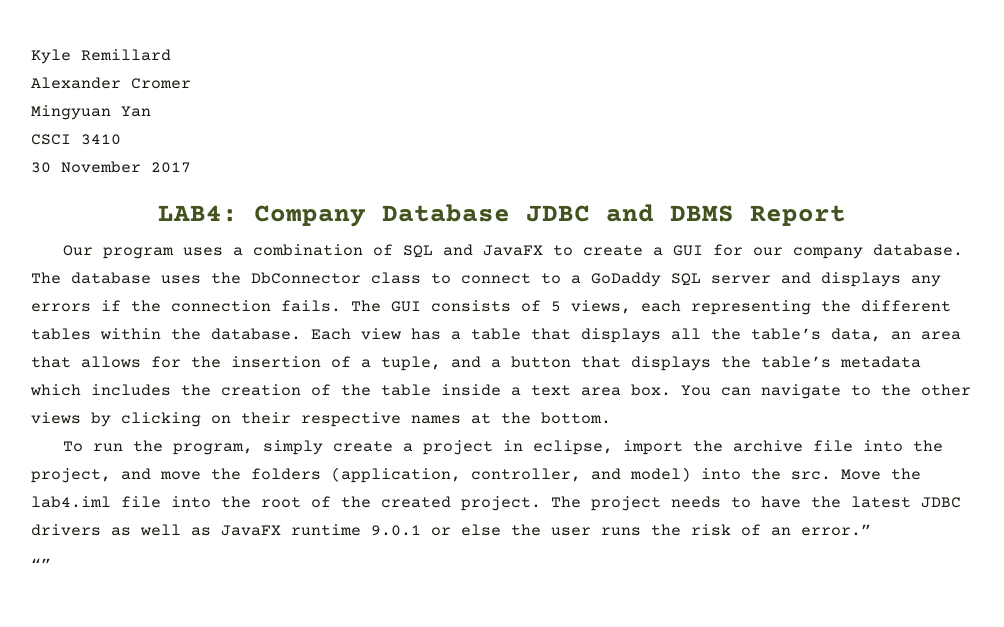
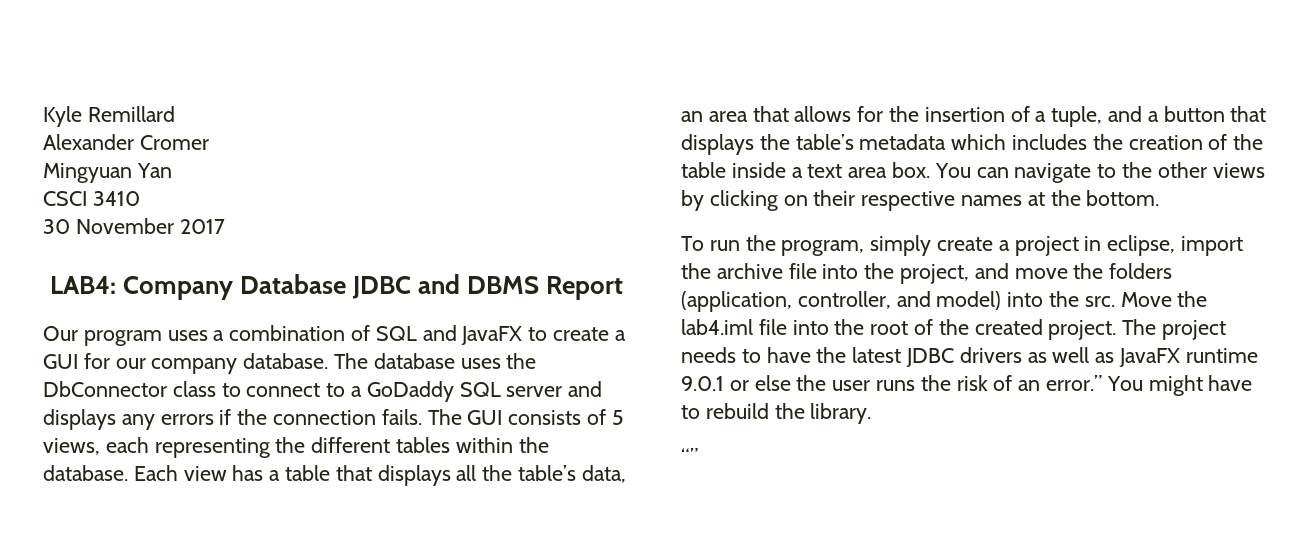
(871, 530) none -> [1106,375,1253,396] [681,403,872,424] You might have to rebuild the library.

